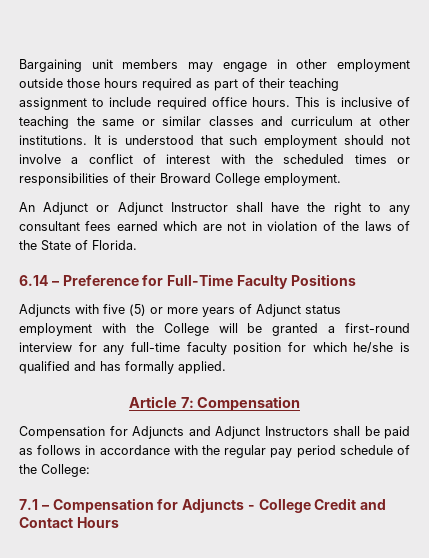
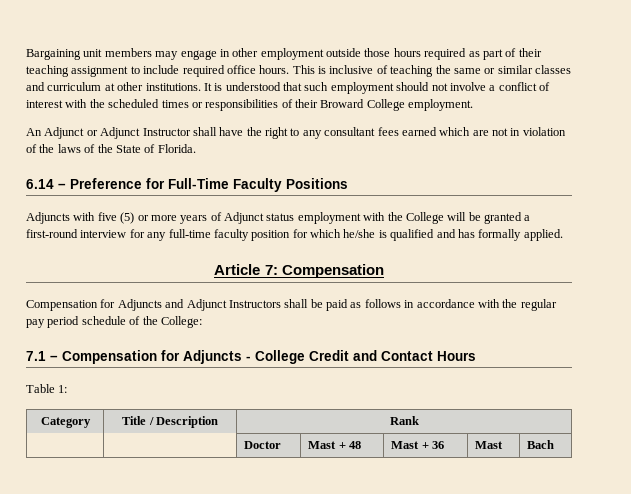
(119, 522) none -> [26,384,68,393] [40,417,91,428] [122,416,218,428] [389,416,419,425] [244,441,282,449] [308,441,361,449] [391,441,444,449] [475,441,504,449] [527,440,555,449] // Table 1: // Category | Title / Description | Rank // | | Doctor | Mast + 48 | Mast + 36 | Mast | Bach

